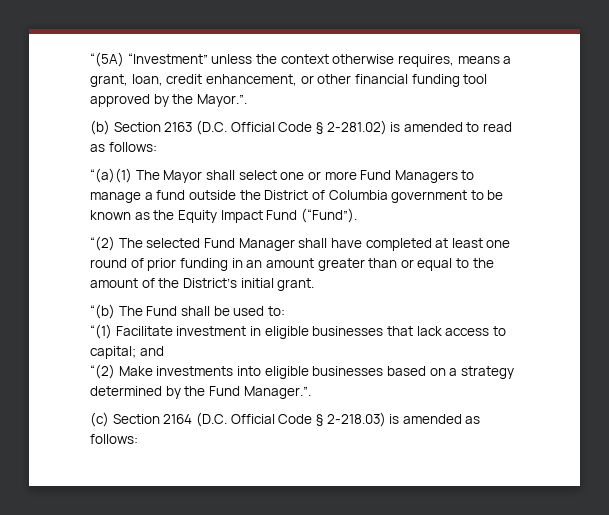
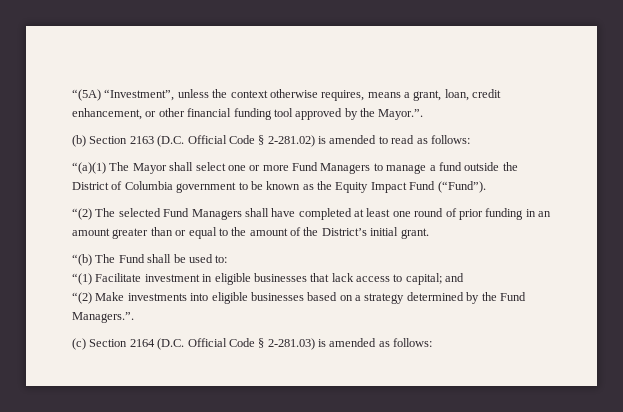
[127,53,208,64] “Investment” -> [104,89,175,101] “Investment”,
[238,238,295,251] Manager -> [191,209,242,220] Managers
[243,386,311,399] Manager.”. -> [72,312,134,323] Managers.”.
[326,412,386,427] 2-218.03) -> [267,338,315,350] 2-281.03)

